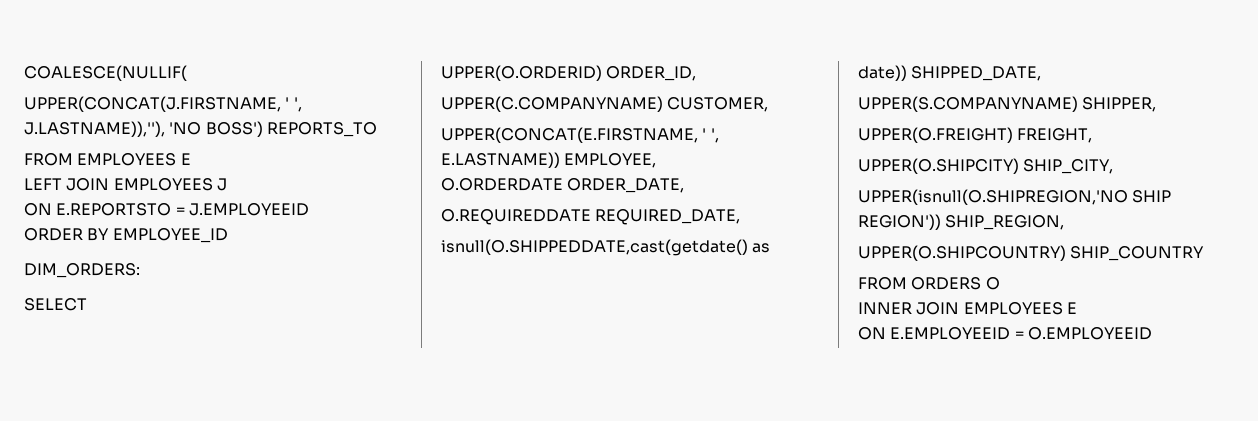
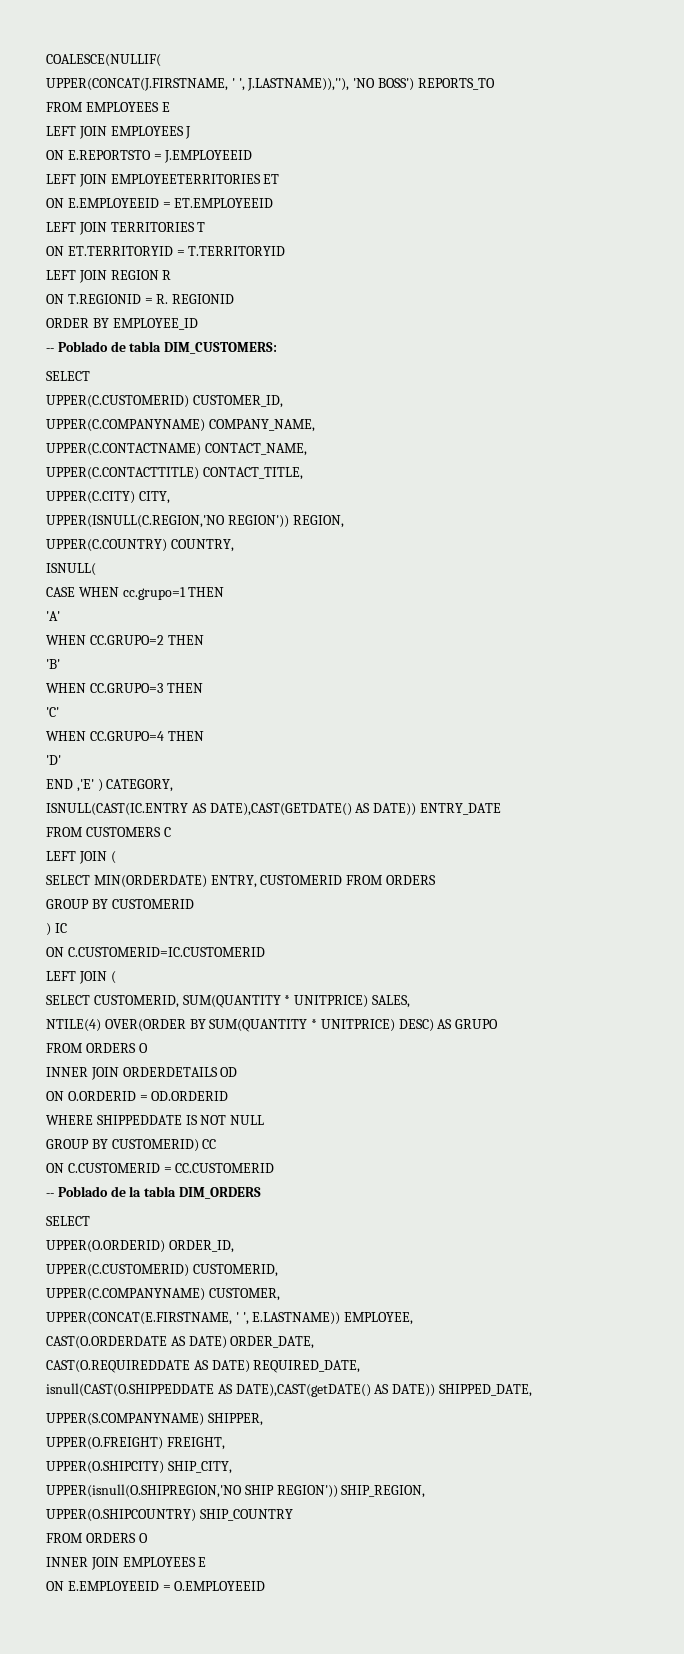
[24,228,228,243] [24,263,140,278] ORDER BY EMPLOYEE_ID // DIM_ORDERS: -> [46,174,280,187] [46,198,274,208] [46,222,206,235] [46,246,286,256] [46,270,172,283] [46,294,235,304] [46,318,198,330] [46,341,278,354] [46,371,90,381] [46,395,283,408] [46,419,315,432] [46,443,307,456] [46,467,303,480] [46,491,170,504] [46,515,344,528] [46,539,234,552] [46,563,96,576] [46,587,225,600] [46,611,60,621] [46,635,204,645] [46,659,60,669] [46,683,203,693] [46,707,59,717] [46,731,204,741] [46,755,61,765] [46,779,174,792] [46,803,501,816] [46,827,171,837] [46,851,116,864] [46,875,436,888] [46,899,194,909] [46,923,67,936] [46,947,265,957] [46,971,116,984] [46,995,410,1008] [46,1019,499,1032] [46,1043,148,1053] [46,1067,238,1080] [46,1091,229,1101] [46,1115,265,1125] [46,1139,217,1152] [46,1163,275,1173] [46,1186,261,1199] LEFT JOIN EMPLOYEETERRITORIES ET // ON E.EMPLOYEEID = ET.EMPLOYEEID // LEFT JOIN TERRITORIES T // ON ET.TERRITORYID = T.TERRITORYID // LEFT JOIN REGION R // ON T.REGIONID = R. REGIONID // ORDER BY EMPLOYEE_ID // -- Poblado de tabla DIM_CUSTOMERS: // SELECT // UPPER(C.CUSTOMERID) CUSTOMER_ID, // UPPER(C.COMPANYNAME) COMPANY_NAME, // UPPER(C.CONTACTNAME) CONTACT_NAME, // UPPER(C.CONTACTTITLE) CONTACT_TITLE, // UPPER(C.CITY) CITY, // UPPER(ISNULL(C.REGION,'NO REGION')) REGION, // UPPER(C.COUNTRY) COUNTRY, // ISNULL( // CASE WHEN cc.grupo=1 THEN // 'A' // WHEN CC.GRUPO=2 THEN // 'B' // WHEN CC.GRUPO=3 THEN // 'C' // WHEN CC.GRUPO=4 THEN // 'D' // END ,'E' ) CATEGORY, // ISNULL(CAST(IC.ENTRY AS DATE),CAST(GETDATE() AS DATE)) ENTRY_DATE // FROM CUSTOMERS C // LEFT JOIN ( // SELECT MIN(ORDERDATE) ENTRY, CUSTOMERID FROM ORDERS // GROUP BY CUSTOMERID // ) IC // ON C.CUSTOMERID=IC.CUSTOMERID // LEFT JOIN ( // SELECT CUSTOMERID, SUM(QUANTITY * UNITPRICE) SALES, // NTILE(4) OVER(ORDER BY SUM(QUANTITY * UNITPRICE) DESC) AS GRUPO // FROM ORDERS O // INNER JOIN ORDERDETAILS OD // ON O.ORDERID = OD.ORDERID // WHERE SHIPPEDDATE IS NOT NULL // GROUP BY CUSTOMERID) CC // ON C.CUSTOMERID = CC.CUSTOMERID // -- Poblado de la tabla DIM_ORDERS
(697, 73) none -> [46,1264,278,1277] // UPPER(C.CUSTOMERID) CUSTOMERID,
[441,178,685,193] [441,209,741,225] [441,239,771,256] [858,65,907,81] O.ORDERDATE ORDER_DATE, // O.REQUIREDDATE REQUIRED_DATE, // isnull(O.SHIPPEDDATE,cast(getdate() as date)) -> [46,1336,315,1349] [46,1360,361,1373] [46,1383,436,1397] CAST(O.ORDERDATE AS DATE) ORDER_DATE, // CAST(O.REQUIREDDATE AS DATE) REQUIRED_DATE, // isnull(CAST(O.SHIPPEDDATE AS DATE),CAST(getDATE() AS DATE))

